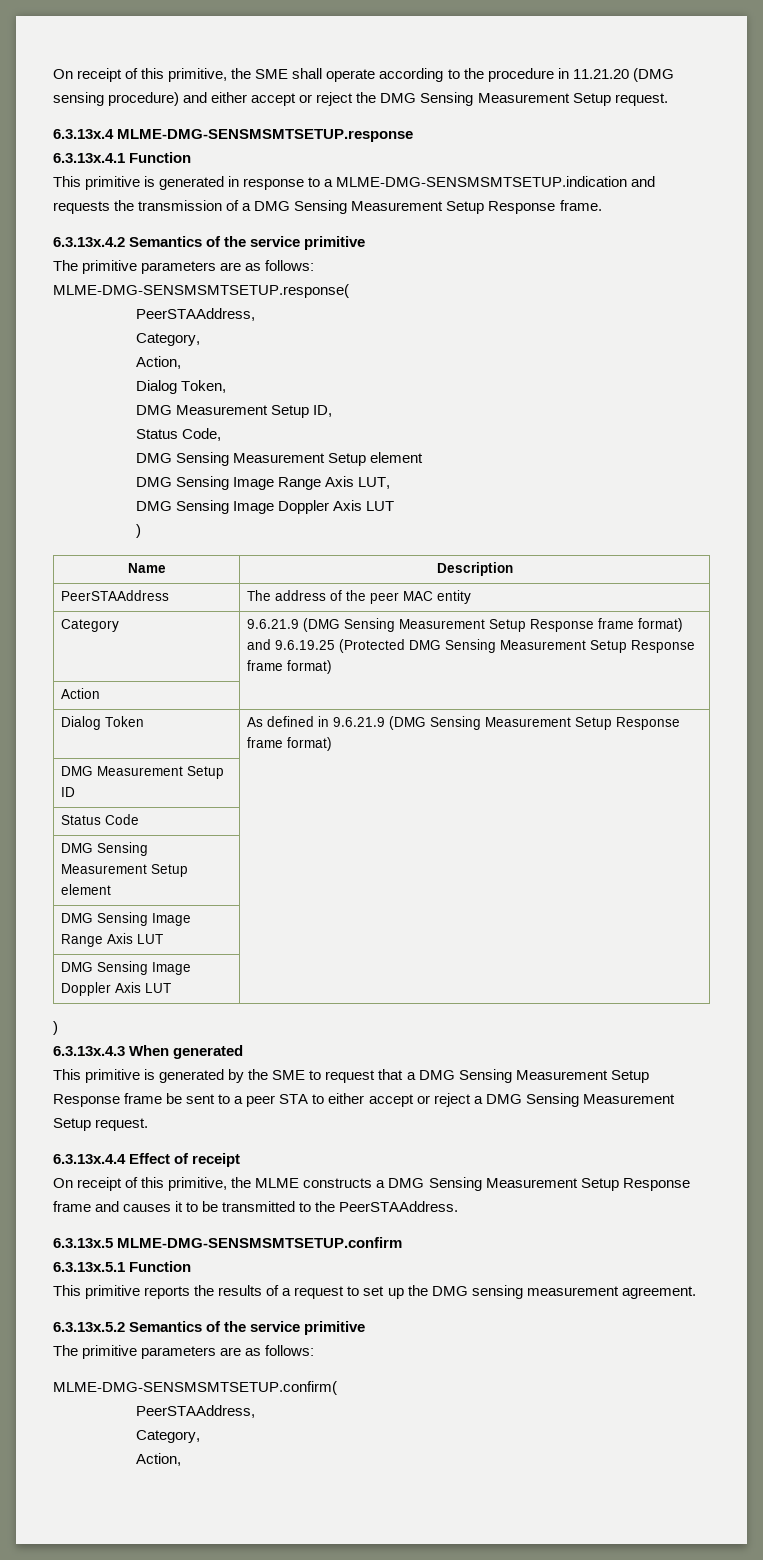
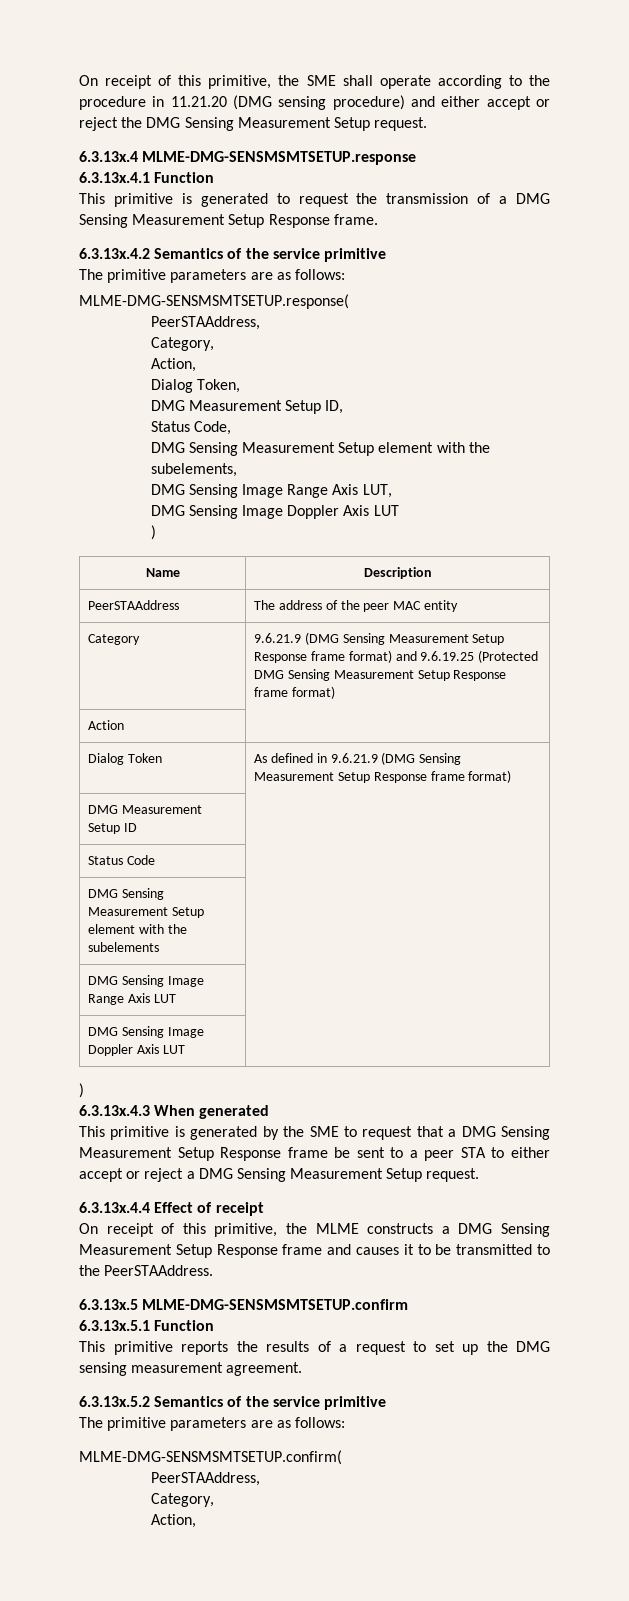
[228,176,656,190] [53,201,110,214] in response to a MLME-DMG-SENSMSMTSETUP.indication and requests -> [276,193,349,207] to request
(424, 457) none -> [436,442,490,453] [150,463,237,477] with the subelements,
(111, 889) none -> [139,924,187,934] [88,942,160,952] with the subelements

